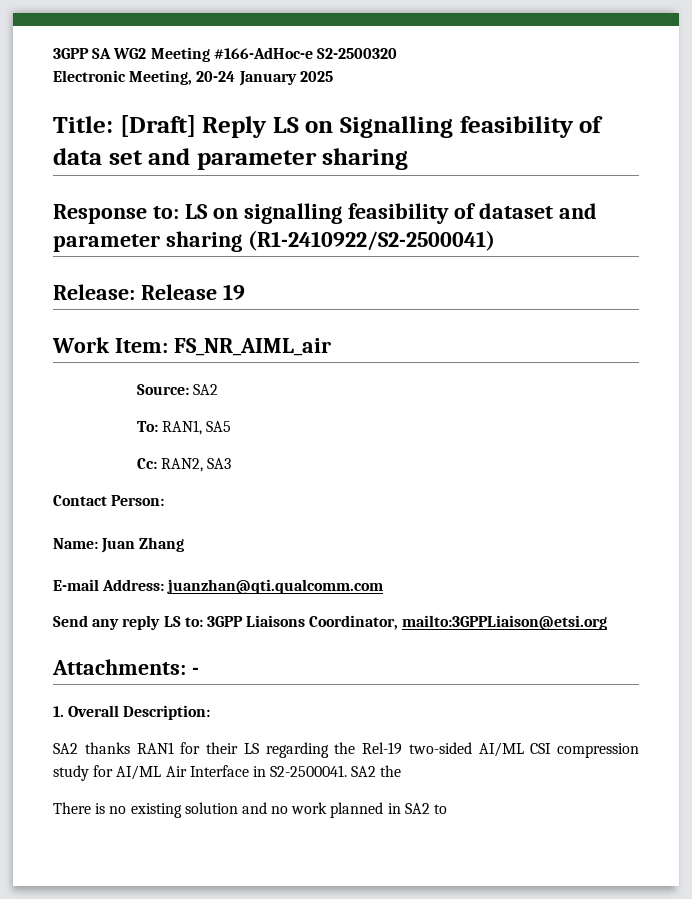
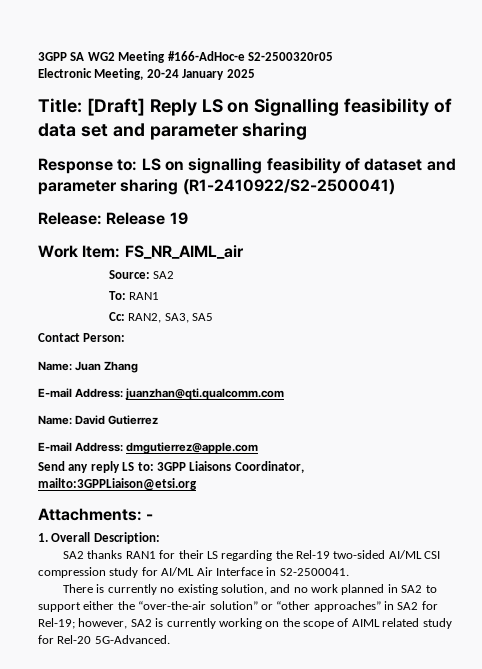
[316,48,397,59] S2-2500320 -> [247,52,333,61] S2-2500320r05
[162,420,232,435] RAN1, SA5 -> [129,292,160,300] RAN1
[207,458,232,469] SA3 -> [164,313,214,323] SA3, SA5
(384, 586) none -> [38,415,159,425] [38,442,259,454] // Name: David Gutierrez // E-mail Address: dmgutierrez@apple.com
[351,765,402,777] SA2 the -> (349, 572) none
(106, 808) none -> [107,584,157,595] currently
[184,802,238,814] solution -> [220,584,267,595] solution,
(448, 809) none -> [38,601,438,612] [38,618,452,629] [38,635,170,644] support either the “over-the-air solution” or “other approaches” in SA2 for Rel-19; however, SA2 is currently working on the scope of AIML related study for Rel-20 5G-Advanced.

